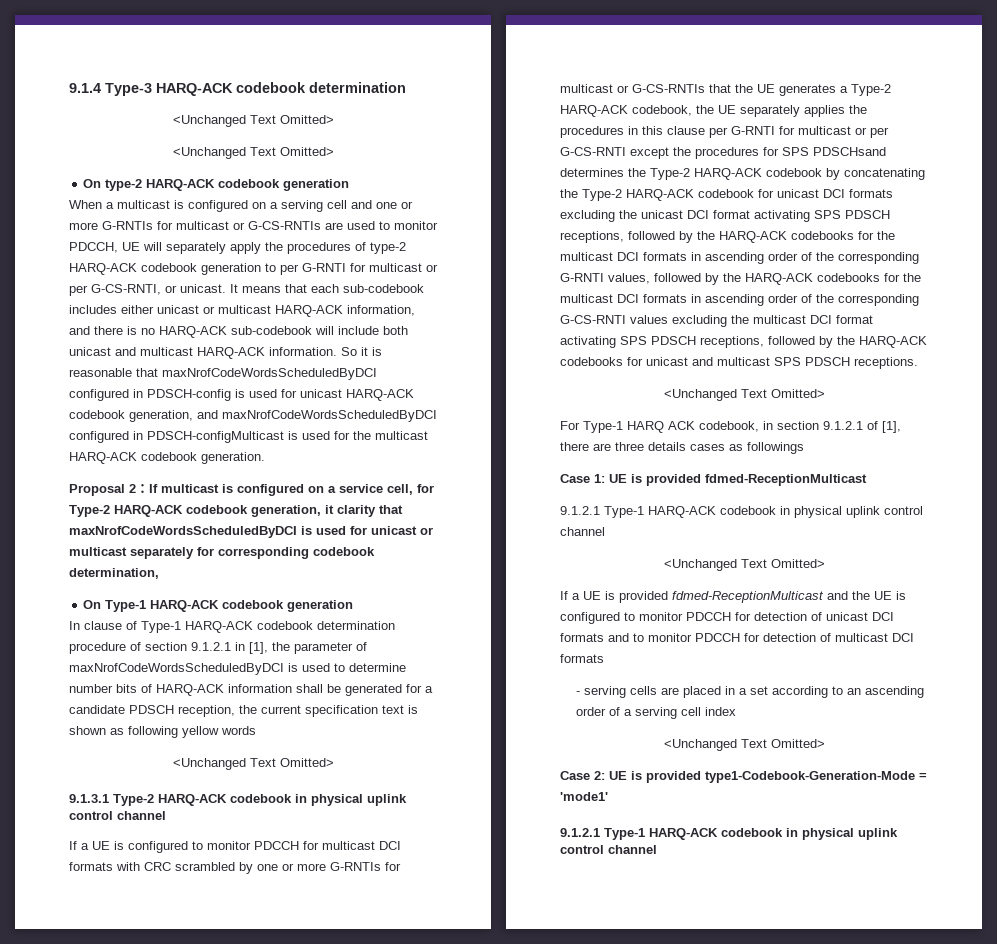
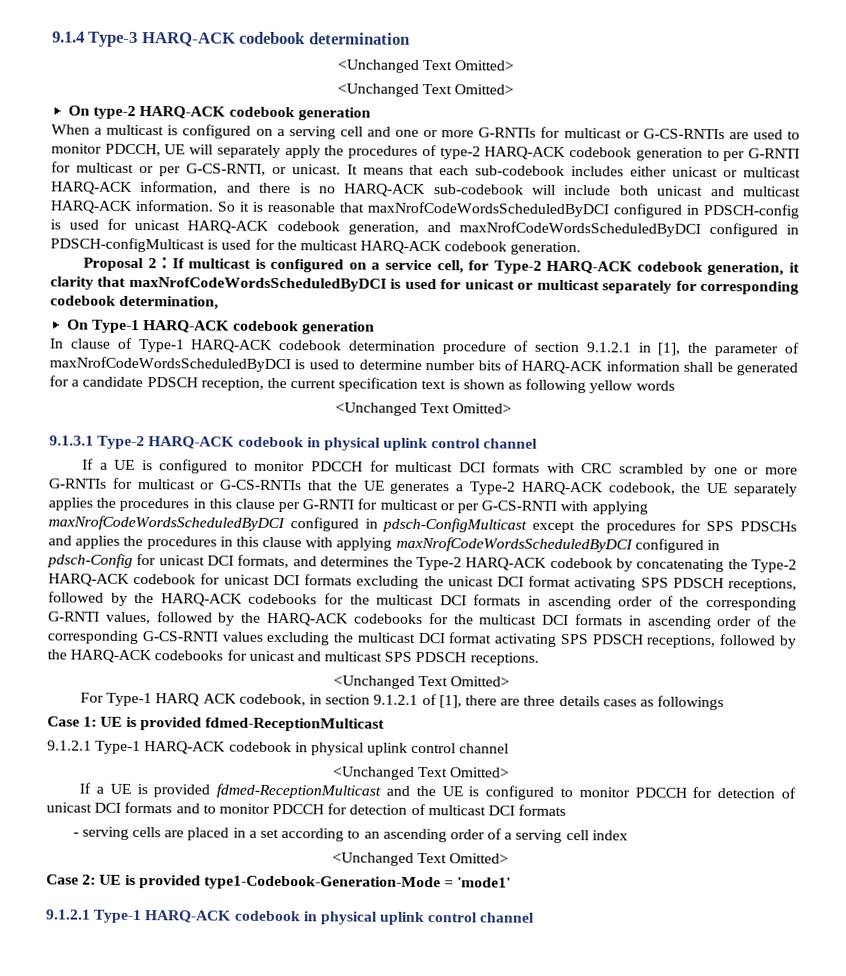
(626, 151) none -> [560,500,648,515] [48,515,528,533] with applying maxNrofCodeWordsScheduledByDCI configured in pdsch-ConfigMulticast
[813,147,886,156] PDSCHsand -> [740,521,798,532] [48,535,721,553] [47,553,317,569] PDSCHs and applies the procedures in this clause with applying maxNrofCodeWordsScheduledByDCI configured in pdsch-Config for unicast DCI formats, and

